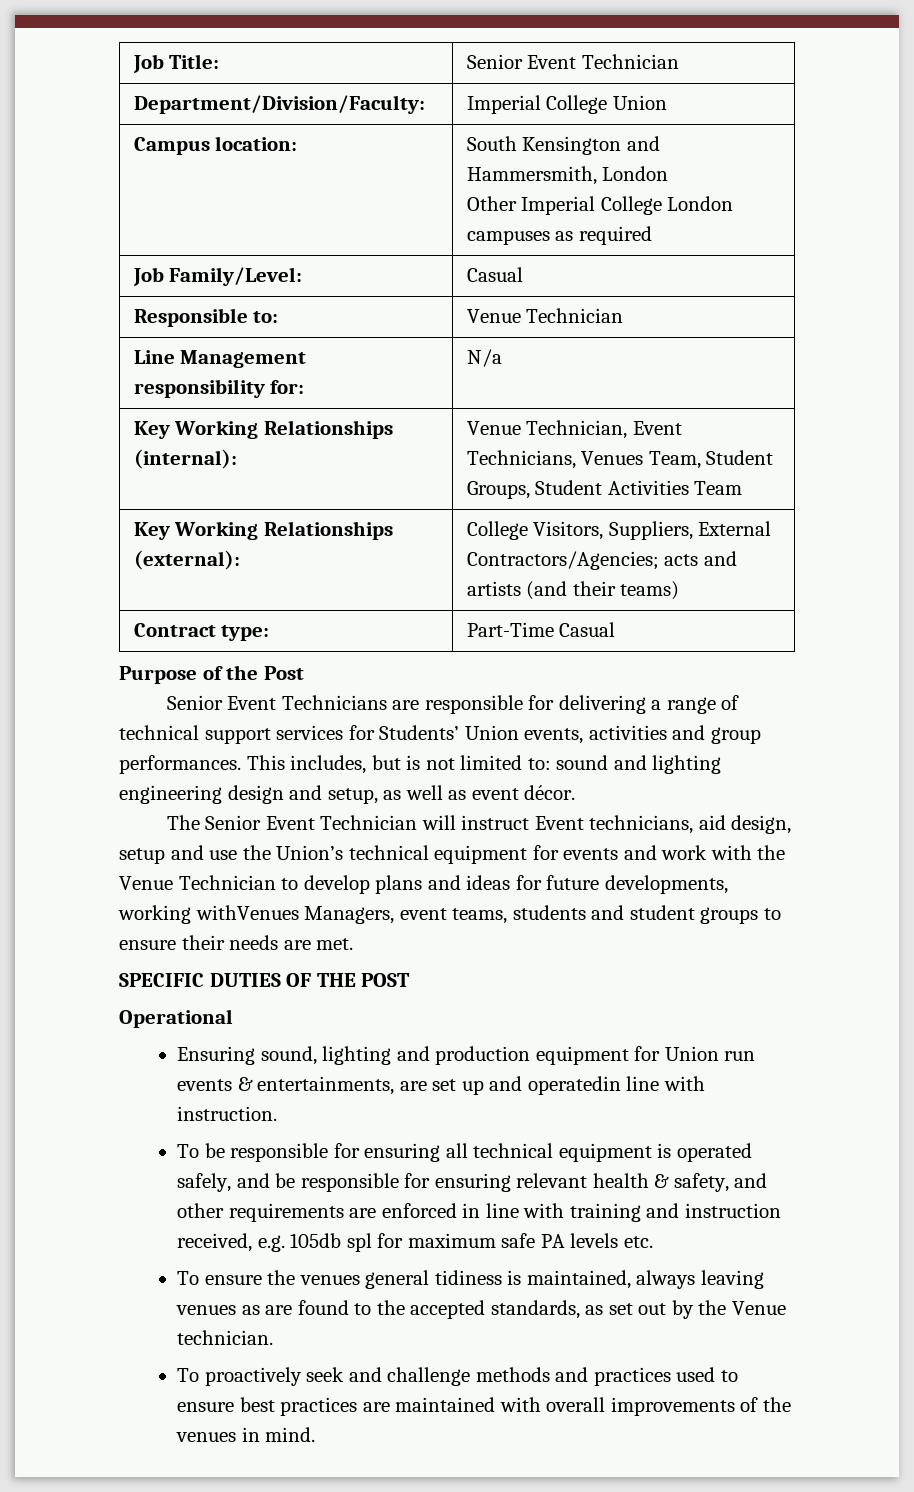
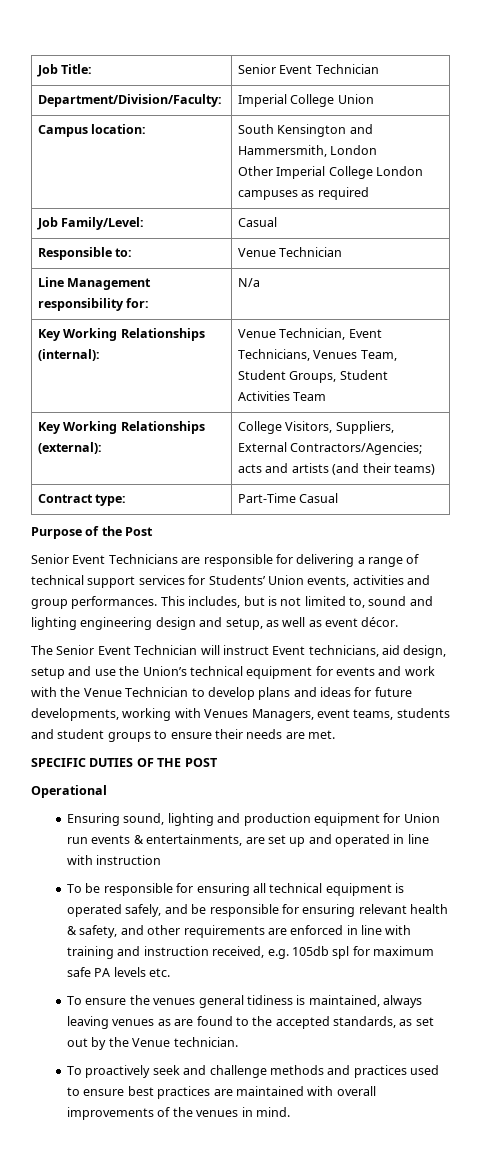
[527,758,551,770] to: -> [349,597,365,608] to,
[195,905,299,920] withVenues -> [174,708,249,718] with Venues
[527,1076,705,1095] [177,1106,278,1121] operatedin line with instruction. -> [335,834,429,847] [67,855,162,865] operated in line with instruction

